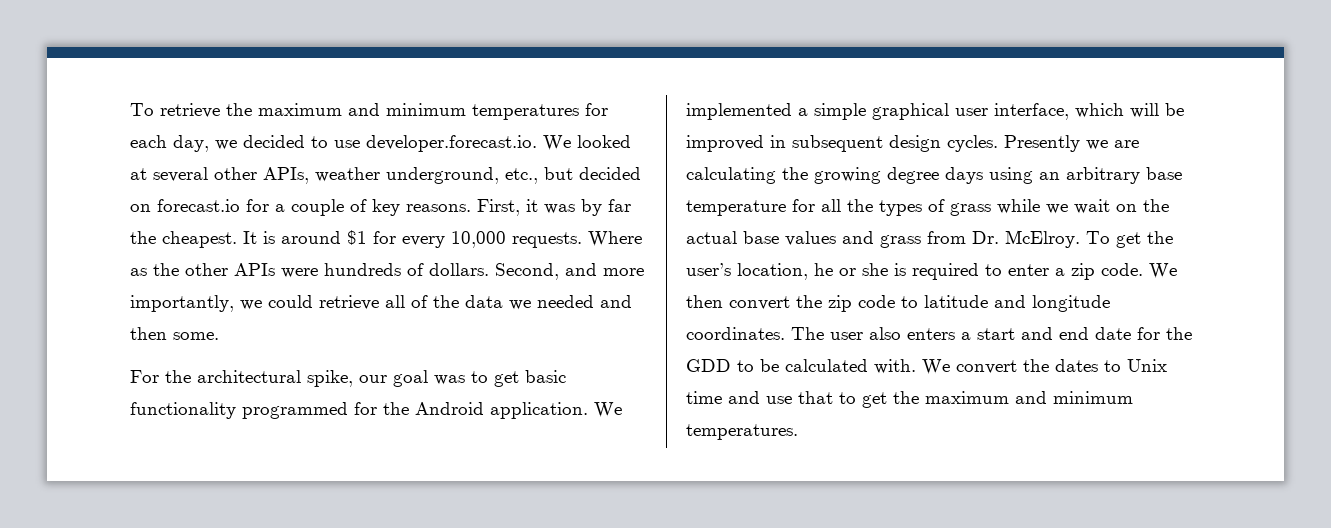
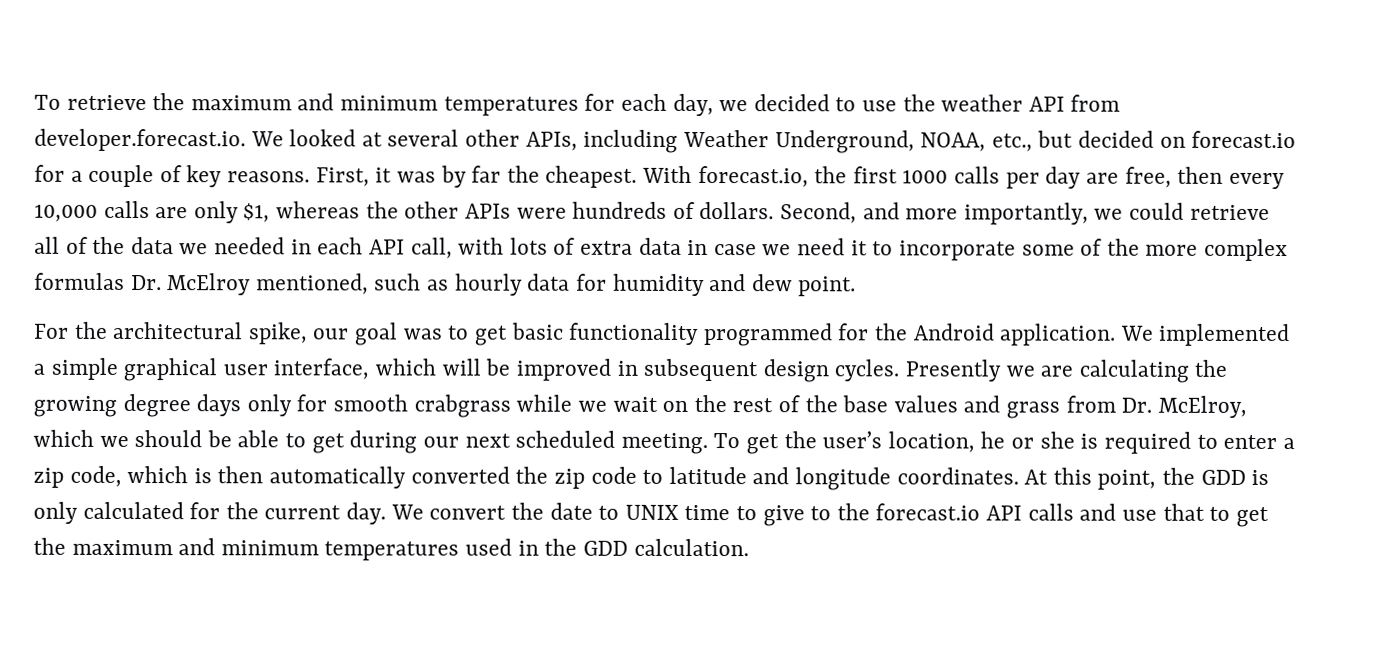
(360, 144) none -> [902,94,1121,112] the weather API from
[315,167,499,184] weather underground, -> [583,129,987,154] including Weather Underground, NOAA,
[243,230,642,248] [130,268,147,276] It is around $1 for every 10,000 requests. Where as -> [641,165,1285,190] [34,200,361,224] With forecast.io, the first 1000 calls per day are free, then every 10,000 calls are only $1, whereas
[600,295,632,308] [130,327,219,340] and then some. -> [290,237,1288,262] [34,272,857,297] in each API call, with lots of extra data in case we need it to incorporate some of the more complex formulas Dr. McElroy mentioned, such as hourly data for humidity and dew point.
[989,167,1182,184] [686,199,991,216] using an arbitrary base temperature for all the types of grass -> [246,394,511,418] only for smooth crabgrass
[686,231,737,244] actual -> [732,395,838,413] rest of the
[1005,230,1080,248] McElroy. -> [1157,395,1247,418] [33,429,708,455] McElroy, which we should be able to get during our next scheduled meeting.
[1101,263,1177,279] [686,295,790,310] code. We then convert -> [69,465,510,489] code, which is then automatically converted
[791,327,1192,340] [686,359,1167,375] [686,391,722,404] The user also enters a start and end date for the GDD to be calculated with. We convert the dates to Unix time -> [1024,467,1270,490] [33,501,1074,527] At this point, the GDD is only calculated for the current day. We convert the date to UNIX time to give to the forecast.io API calls
[686,424,798,440] temperatures. -> [324,538,749,561] temperatures used in the GDD calculation.

